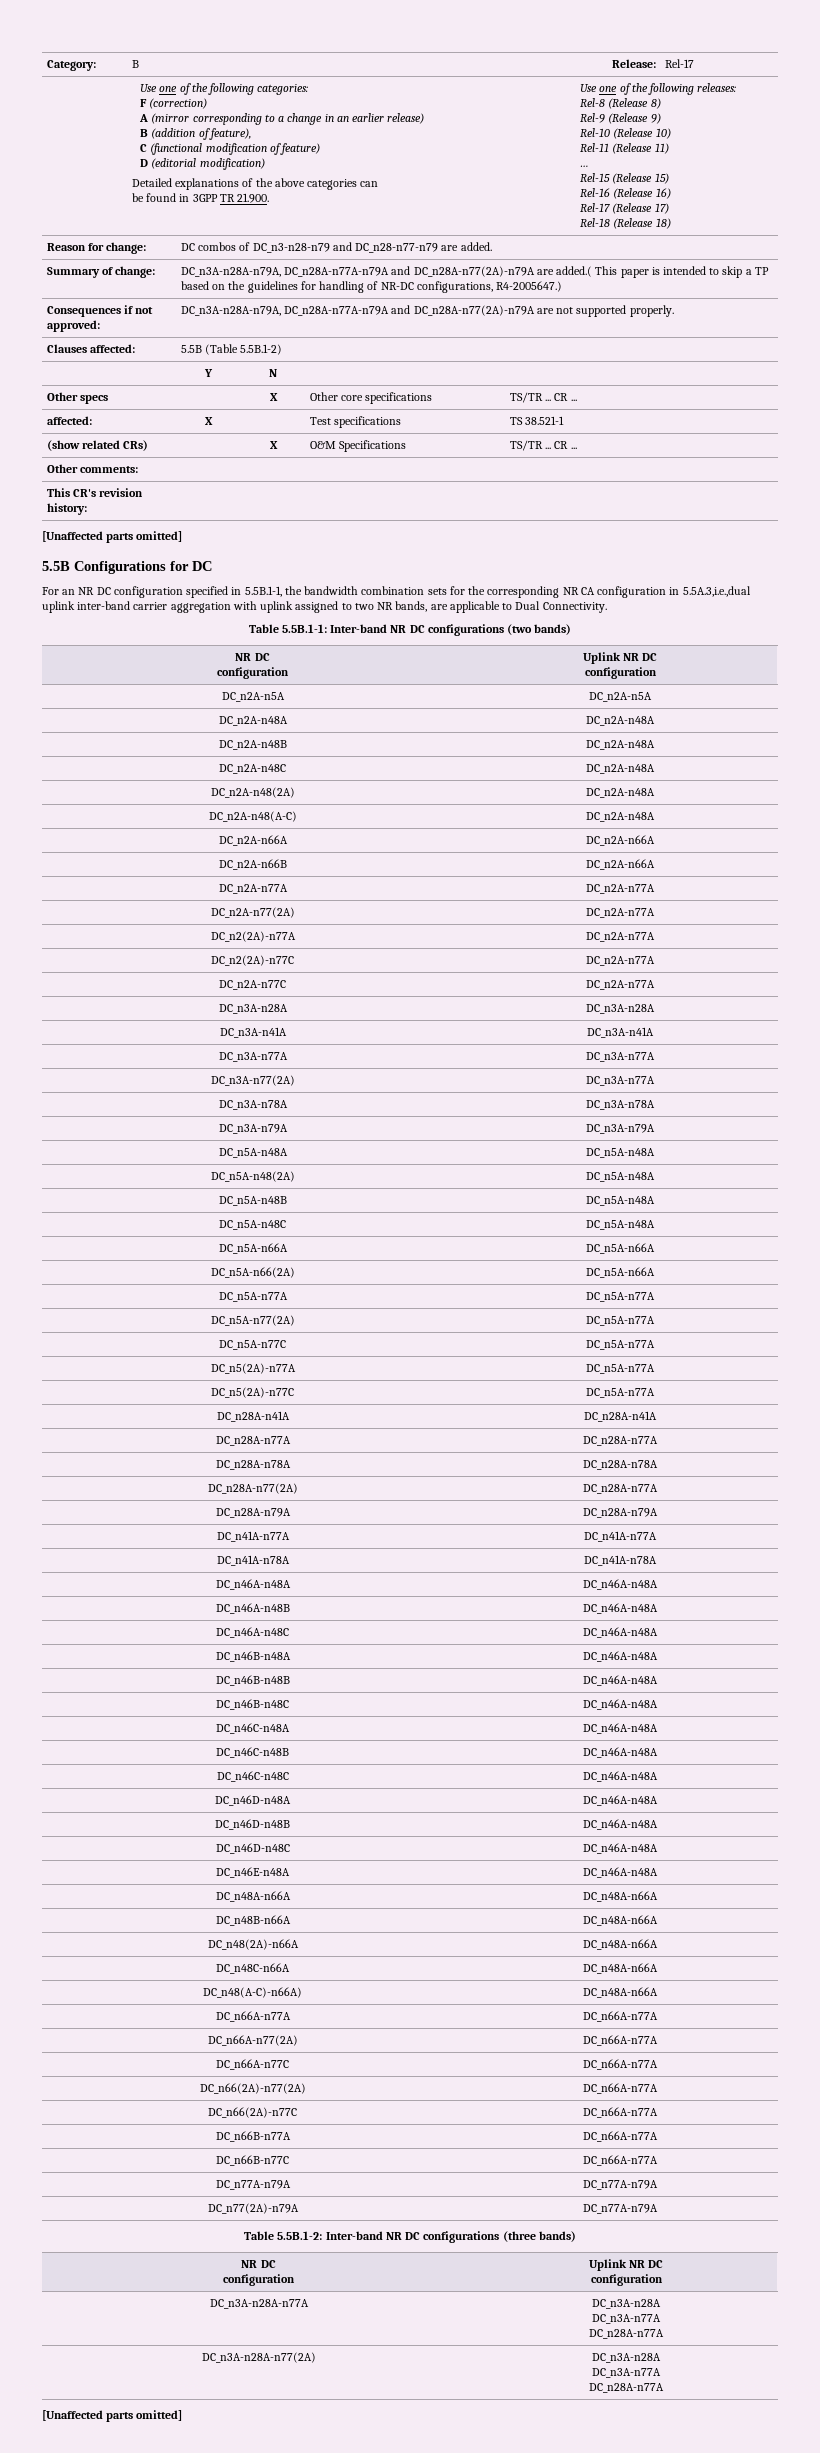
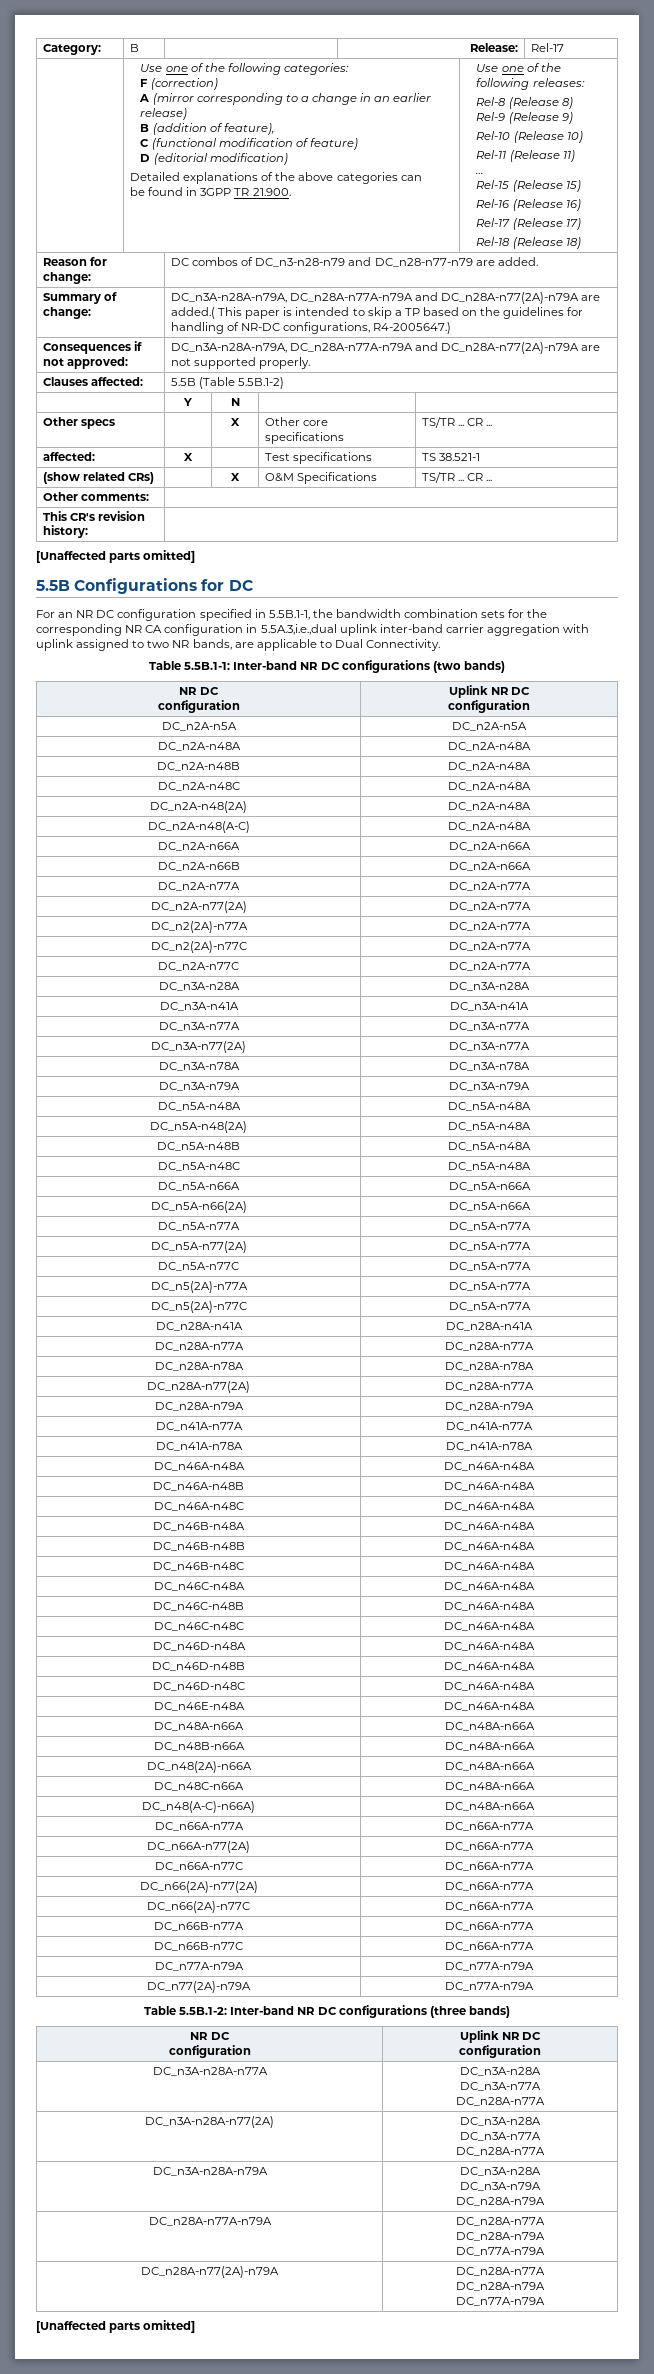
(664, 2388) none -> [152,2167,268,2176] [460,2167,541,2176] [460,2182,541,2191] [456,2197,545,2206] [148,2217,272,2226] [456,2217,545,2226] [456,2232,545,2241] [456,2247,545,2256] [141,2266,279,2278] [456,2267,545,2276] [456,2282,545,2291] [456,2297,545,2306] // DC_n3A-n28A-n79A | DC_n3A-n28A // DC_n3A-n79A // DC_n28A-n79A // DC_n28A-n77A-n79A | DC_n28A-n77A // DC_n28A-n79A // DC_n77A-n79A // DC_n28A-n77(2A)-n79A | DC_n28A-n77A // DC_n28A-n79A // DC_n77A-n79A

